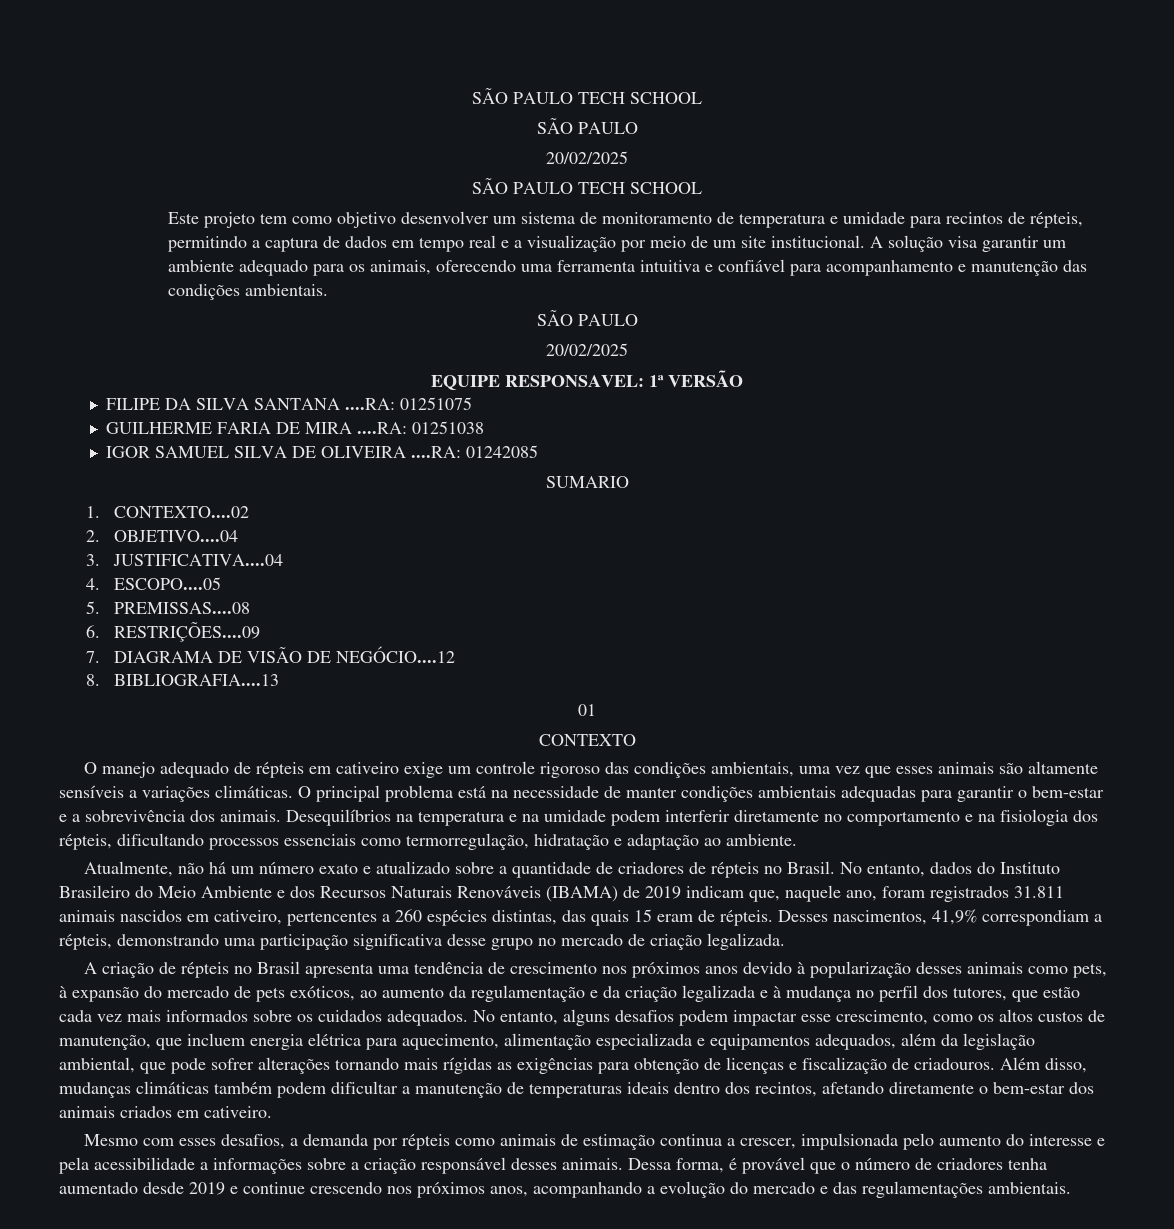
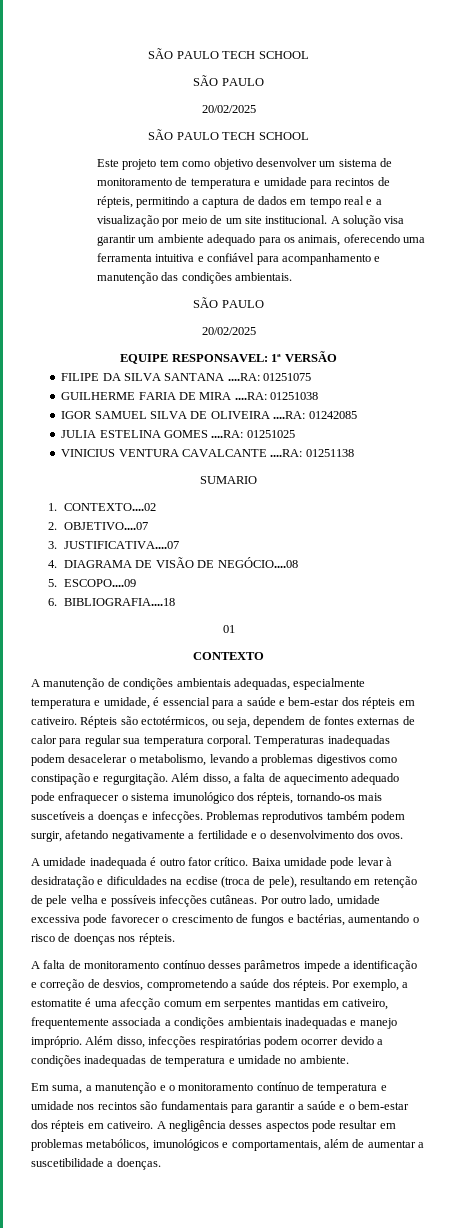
(539, 451) none -> [61,430,295,438] [61,449,354,457] // JULIA ESTELINA GOMES ....RA: 01251025 // VINICIUS VENTURA CAVALCANTE ....RA: 01251138
[113,530,238,542] OBJETIVO....04 -> [64,522,149,530] OBJETIVO....07
[112,554,283,566] [86,577,221,590] [86,601,250,614] [86,622,260,642] [86,646,455,663] [86,674,279,686] [578,704,596,716] [538,734,636,746] [84,761,1099,778] [59,785,1104,802] [59,809,1098,826] [59,833,797,850] [84,861,1061,878] [59,885,1064,902] [59,909,1102,926] [59,933,785,950] [84,961,1108,978] [59,985,1080,1002] [59,1009,1105,1026] [59,1033,1035,1050] [59,1057,1087,1074] [59,1081,974,1098] JUSTIFICATIVA....04 // 4. ESCOPO....05 // 5. PREMISSAS....08 // 6. RESTRIÇÕES....09 // 7. DIAGRAMA DE VISÃO DE NEGÓCIO....12 // 8. BIBLIOGRAFIA....13 // 01 // CONTEXTO // O manejo adequado de répteis em cativeiro exige um controle rigoroso das condições ambientais, uma vez que esses animais são altamente sensíveis a variações climáticas. O principal problema está na necessidade de manter condições ambientais adequadas para garantir o bem-estar e a sobrevivência dos animais. Desequilíbrios na temperatura e na umidade podem interferir diretamente no comportamento e na fisiologia dos répteis, dificultando processos essenciais como termorregulação, hidratação e adaptação ao ambiente. // Atualmente, não há um número exato e atualizado sobre a quantidade de criadores de répteis no Brasil. No entanto, dados do Instituto Brasileiro do Meio Ambiente e dos Recursos Naturais Renováveis (IBAMA) de 2019 indicam que, naquele ano, foram registrados 31.811 animais nascidos em cativeiro, pertencentes a 260 espécies distintas, das quais 15 eram de répteis. Desses nascimentos, 41,9% correspondiam a répteis, demonstrando uma participação significativa desse grupo no mercado de criação legalizada. // A criação de répteis no Brasil apresenta uma tendência de crescimento nos próximos anos devido à popularização desses animais como pets, à expansão do mercado de pets exóticos, ao aumento da regulamentação e da criação legalizada e à mudança no perfil dos tutores, que estão cada vez mais informados sobre os cuidados adequados. No entanto, alguns desafios podem impactar esse crescimento, como os altos custos de manutenção, que incluem energia elétrica para aquecimento, alimentação especializada e equipamentos adequados, além da legislação ambiental, que pode sofrer alterações tornando mais rígidas as exigências para obtenção de licenças e fiscalização de criadouros. Além disso, mudanças climáticas também podem dificultar a manutenção de temperaturas ideais dentro dos recintos, afetando diretamente -> [64,541,180,549] [47,557,298,568] [47,579,137,587] [47,598,176,606] [222,625,235,633] [193,652,264,660] [31,678,366,690] [31,697,415,709] [31,716,415,728] [31,735,390,747] [31,754,397,766] [31,773,400,785] [31,792,382,804] [31,811,405,823] [31,830,404,842] [31,857,393,869] [31,876,417,888] [31,895,380,907] [31,914,419,926] [31,933,175,945] [31,960,418,972] [31,979,409,991] [31,998,389,1010] [31,1017,397,1029] [31,1036,383,1048] [31,1055,349,1067] [31,1082,387,1094] [31,1101,346,1113] JUSTIFICATIVA....07 // 4. DIAGRAMA DE VISÃO DE NEGÓCIO....08 // 5. ESCOPO....09 // 6. BIBLIOGRAFIA....18 // 01 // CONTEXTO // A manutenção de condições ambientais adequadas, especialmente temperatura e umidade, é essencial para a saúde e bem-estar dos répteis em cativeiro. Répteis são ectotérmicos, ou seja, dependem de fontes externas de calor para regular sua temperatura corporal. Temperaturas inadequadas podem desacelerar o metabolismo, levando a problemas digestivos como constipação e regurgitação. Além disso, a falta de aquecimento adequado pode enfraquecer o sistema imunológico dos répteis, tornando-os mais suscetíveis a doenças e infecções. Problemas reprodutivos também podem surgir, afetando negativamente a fertilidade e o desenvolvimento dos ovos. // A umidade inadequada é outro fator crítico. Baixa umidade pode levar à desidratação e dificuldades na ecdise (troca de pele), resultando em retenção de pele velha e possíveis infecções cutâneas. Por outro lado, umidade excessiva pode favorecer o crescimento de fungos e bactérias, aumentando o risco de doenças nos répteis. // A falta de monitoramento contínuo desses parâmetros impede a identificação e correção de desvios, comprometendo a saúde dos répteis. Por exemplo, a estomatite é uma afecção comum em serpentes mantidas em cativeiro, frequentemente associada a condições ambientais inadequadas e manejo impróprio. Além disso, infecções respiratórias podem ocorrer devido a condições inadequadas de temperatura e umidade no ambiente. // Em suma, a manutenção e o monitoramento contínuo de temperatura e umidade nos recintos são fundamentais para garantir a saúde e
[59,1106,272,1118] [84,1133,1106,1150] [59,1157,1047,1174] [59,1181,1071,1198] animais criados em cativeiro. // Mesmo com esses desafios, a demanda por répteis como animais de estimação continua a crescer, impulsionada pelo aumento do interesse e pela acessibilidade a informações sobre a criação responsável desses animais. Dessa forma, é provável que o número de criadores tenha aumentado desde 2019 e continue crescendo nos próximos anos, acompanhando a evolução do mercado e das regulamentações ambientais. -> [51,1120,396,1132] [31,1139,424,1151] [31,1158,161,1170] répteis em cativeiro. A negligência desses aspectos pode resultar em problemas metabólicos, imunológicos e comportamentais, além de aumentar a suscetibilidade a doenças.

